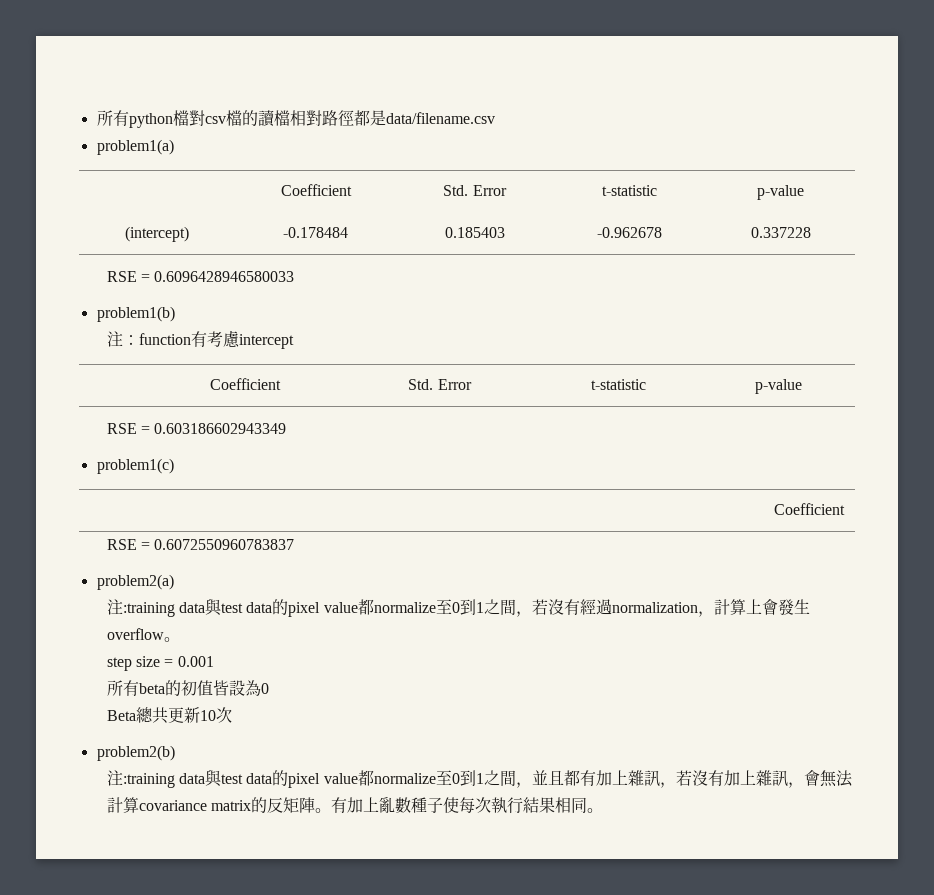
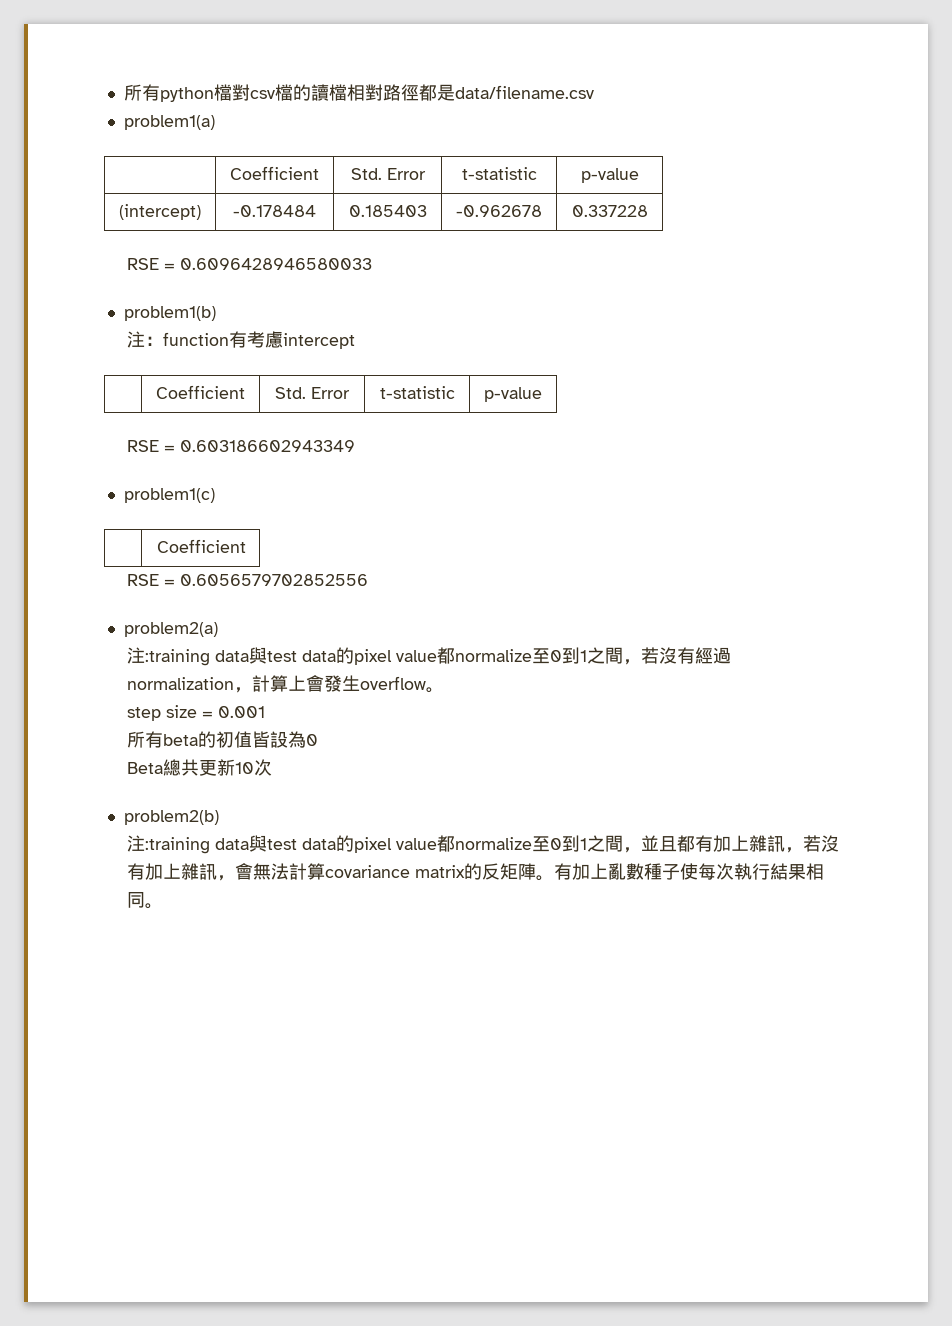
[154,539,295,550] 0.6072550960783837 -> [179,574,368,586] 0.6056579702852556

